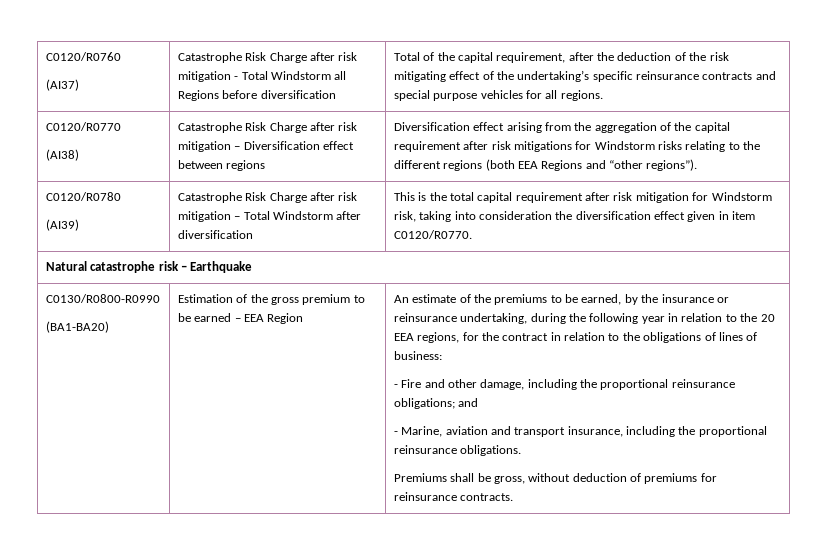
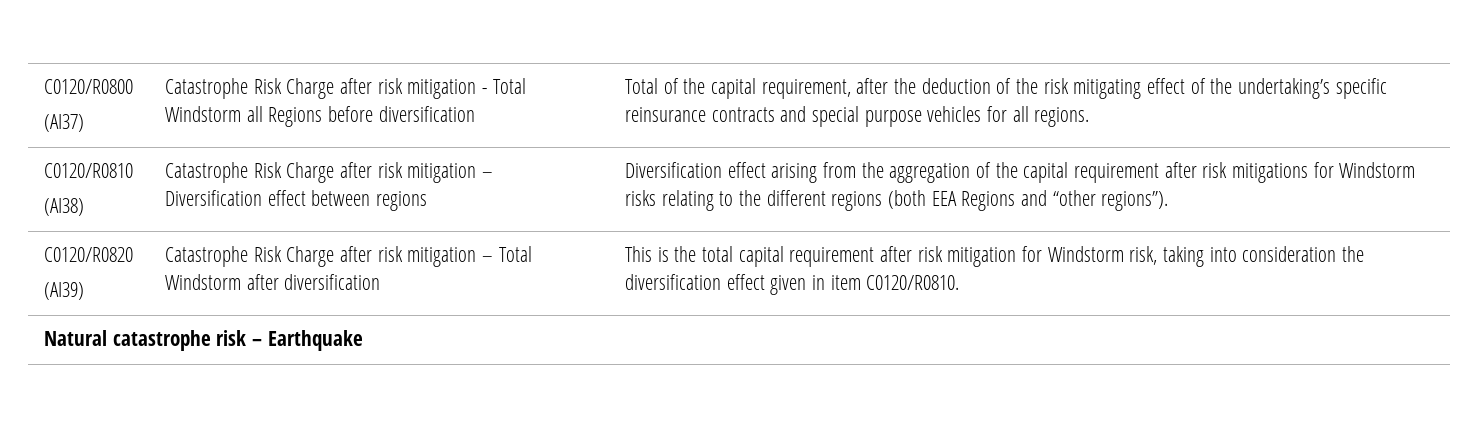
[45,52,121,61] C0120/R0760 -> [43,79,133,94] C0120/R0800
[45,122,121,131] C0120/R0770 -> [43,163,133,178] C0120/R0810
[45,192,121,201] C0120/R0780 -> [43,247,133,262] C0120/R0820
[393,230,472,239] C0120/R0770. -> [866,275,960,290] C0120/R0810.
[45,294,160,303] [45,321,109,333] [177,294,365,305] [177,313,304,324] [393,294,729,305] [393,313,775,324] [393,332,758,343] [393,351,442,360] [393,379,735,390] [393,398,479,409] [393,426,767,437] [393,445,522,456] [393,473,717,484] [393,492,514,501] // C0130/R0800-R0990 // (BA1-BA20) | Estimation of the gross premium to be earned – EEA Region | An estimate of the premiums to be earned, by the insurance or reinsurance undertaking, during the following year in relation to the 20 EEA regions, for the contract in relation to the obligations of lines of business: // - Fire and other damage, including the proportional reinsurance obligations; and // - Marine, aviation and transport insurance, including the proportional reinsurance obligations. // Premiums shall be gross, without deduction of premiums for reinsurance contracts. -> (363, 340) none

